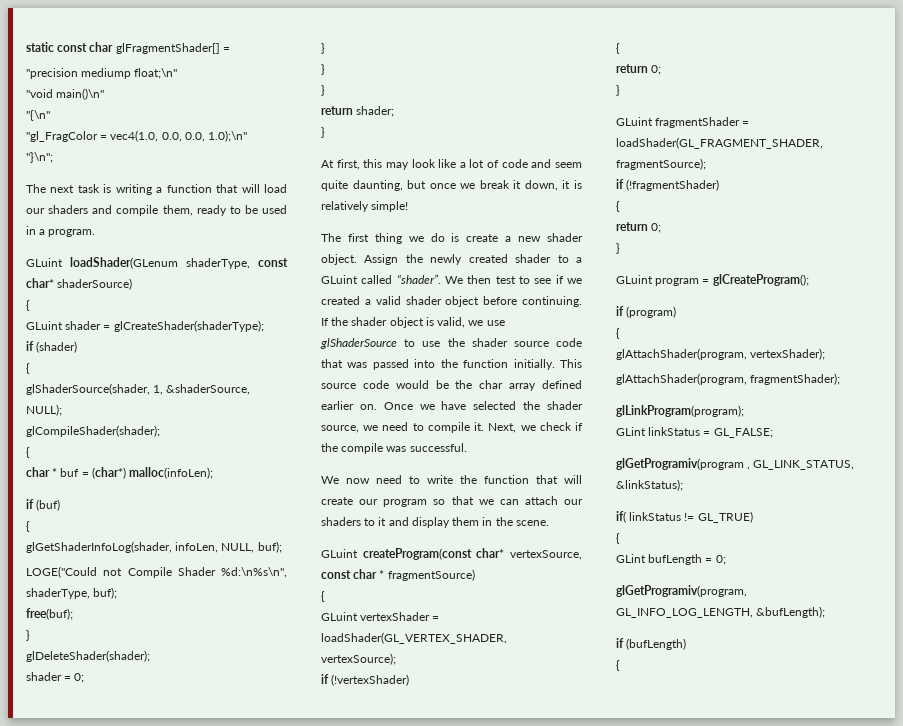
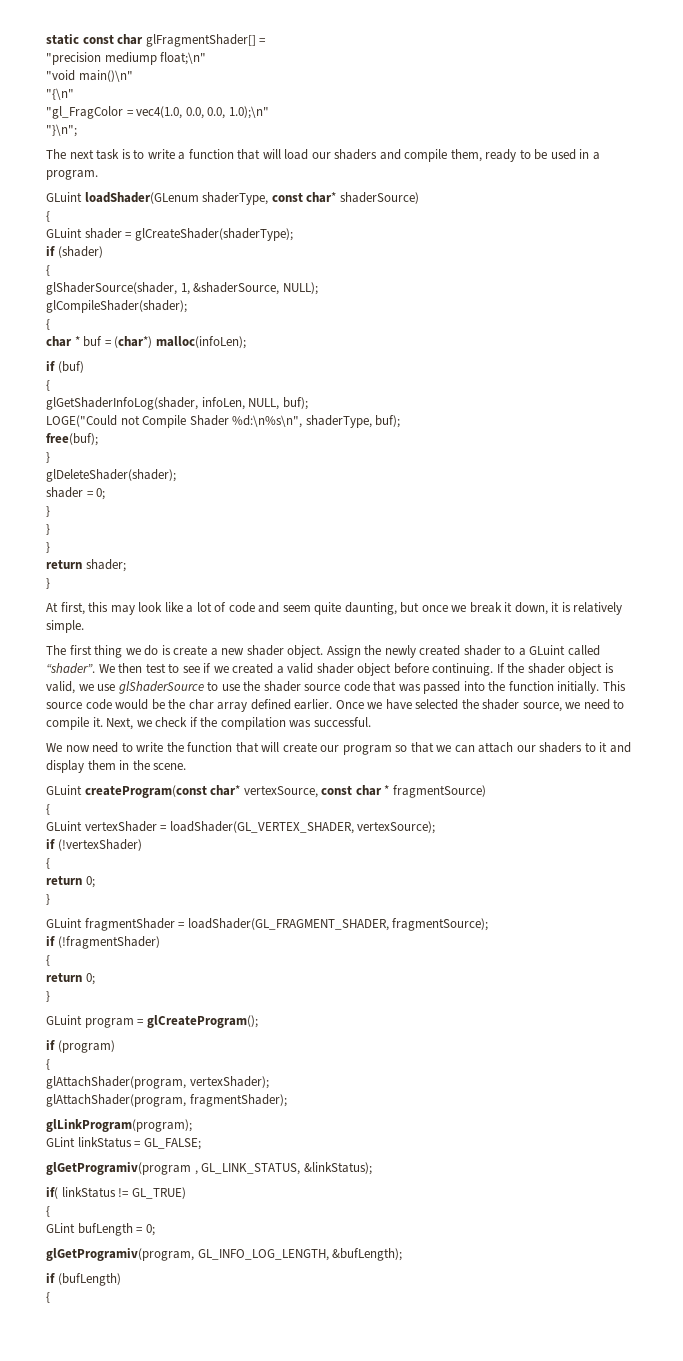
[115,184,152,195] writing -> [133,149,175,159] to write
[371,201,409,212] simple! -> [46,620,84,633] simple.
[321,401,377,410] earlier on. -> [294,699,333,710] earlier.
[341,443,384,454] compile -> [220,717,286,730] compilation

